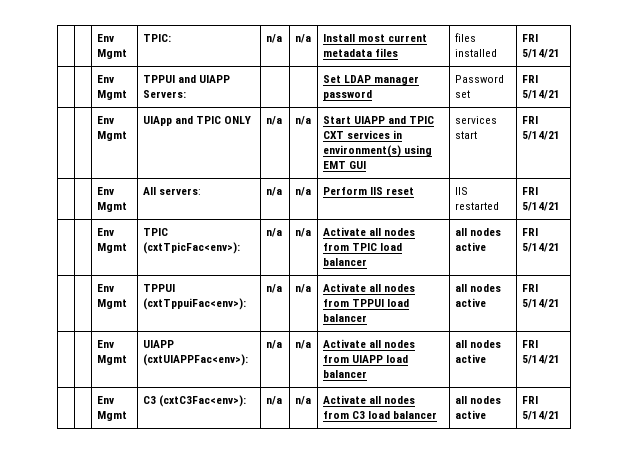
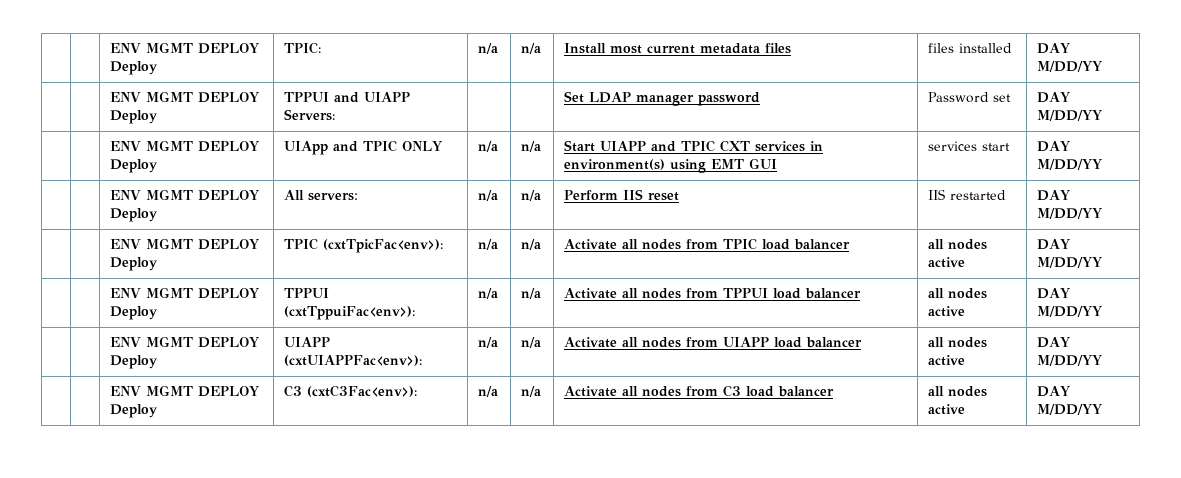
[96,34,114,42] [96,49,127,59] | | Env Mgmt -> [110,42,260,54] [110,61,158,75] | | ENV MGMT DEPLOY Deploy
[521,34,538,42] [521,49,560,58] [96,75,114,83] [96,90,127,100] FRI 5/14/21 // | | Env Mgmt -> [1037,43,1071,54] [1037,61,1103,72] [110,91,260,103] [110,110,158,124] DAY M/DD/YY // | | ENV MGMT DEPLOY Deploy
[521,75,538,83] [521,90,560,99] [96,116,114,124] [96,131,127,141] FRI 5/14/21 // | | Env Mgmt -> [1037,92,1071,103] [1037,110,1103,121] [110,140,260,152] [110,159,158,173] DAY M/DD/YY // | | ENV MGMT DEPLOY Deploy
[521,116,538,124] [521,131,560,140] [96,187,114,195] [96,202,127,212] FRI 5/14/21 // | | Env Mgmt -> [1037,141,1071,152] [1037,159,1103,170] [110,189,260,201] [110,208,158,222] DAY M/DD/YY // | | ENV MGMT DEPLOY Deploy
[521,187,538,195] [521,202,560,211] [96,228,114,236] [96,243,127,253] FRI 5/14/21 // | | Env Mgmt -> [1037,190,1071,201] [1037,208,1103,219] [110,238,260,250] [110,257,158,271] DAY M/DD/YY // | | ENV MGMT DEPLOY Deploy
[521,228,538,236] [521,243,560,252] [96,284,114,292] [96,299,127,309] FRI 5/14/21 // | | Env Mgmt -> [1037,239,1071,250] [1037,257,1103,268] [110,287,260,299] [110,306,158,320] DAY M/DD/YY // | | ENV MGMT DEPLOY Deploy
[521,284,538,292] [521,299,560,308] [96,340,114,348] [96,355,127,365] FRI 5/14/21 // | | Env Mgmt -> [1037,288,1071,299] [1037,306,1103,317] [110,336,260,348] [110,355,158,369] DAY M/DD/YY // | | ENV MGMT DEPLOY Deploy
[521,340,538,348] [521,355,560,364] [96,396,114,404] [96,411,127,421] FRI 5/14/21 // | | Env Mgmt -> [1037,337,1071,348] [1037,355,1103,366] [110,385,260,397] [110,404,158,418] DAY M/DD/YY // | | ENV MGMT DEPLOY Deploy
[521,396,538,404] [521,411,560,420] FRI 5/14/21 -> [1037,386,1071,397] [1037,404,1103,415] DAY M/DD/YY

